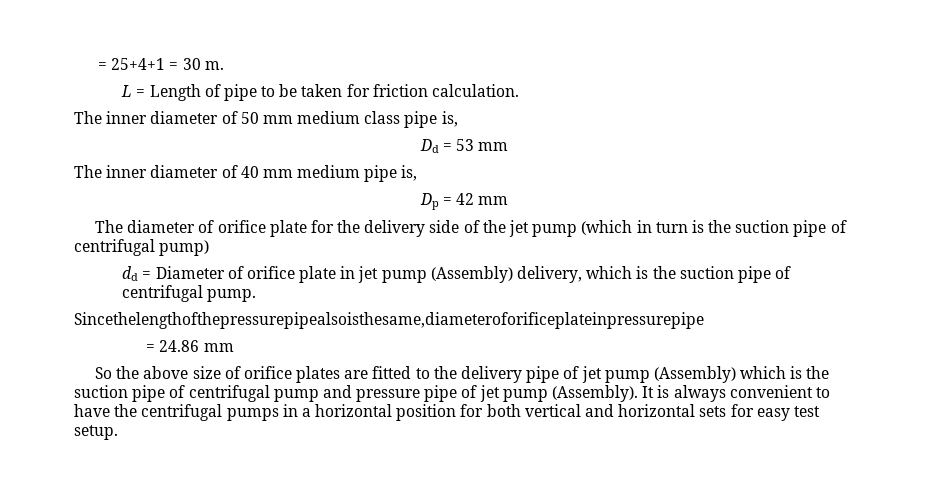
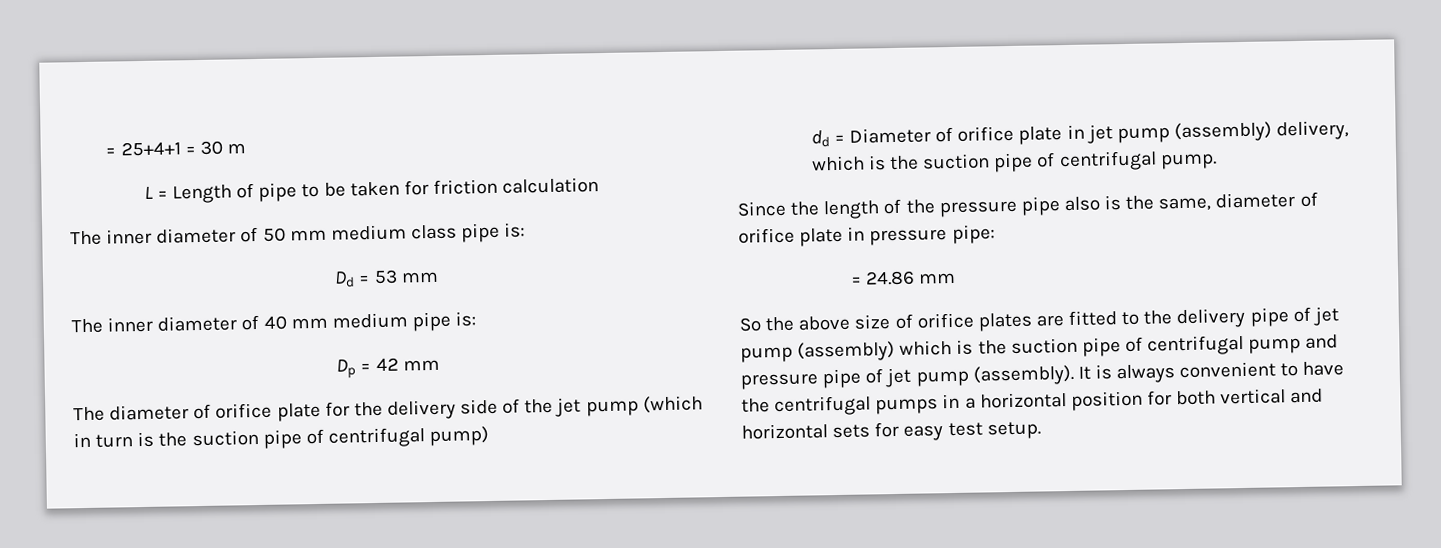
[204,61,224,70] m. -> [226,143,246,154] m
[431,84,519,97] calculation. -> [502,177,600,194] calculation
[441,111,458,127] is, -> [504,222,526,238] is:
[401,165,418,181] is, -> [455,311,477,327] is:
[430,266,513,283] (Assembly) -> [1173,121,1272,143] (assembly)
[74,312,704,329] Sincethelengthofthepressurepipealsoisthesame,diameteroforificeplateinpressurepipe -> [737,191,1318,220] [738,224,995,247] Since the length of the pressure pipe also is the same, diameter of orifice plate in pressure pipe:
[653,366,736,383] (Assembly) -> [797,340,896,362] (assembly)
[552,385,639,402] (Assembly). -> [972,364,1074,386] (assembly).

